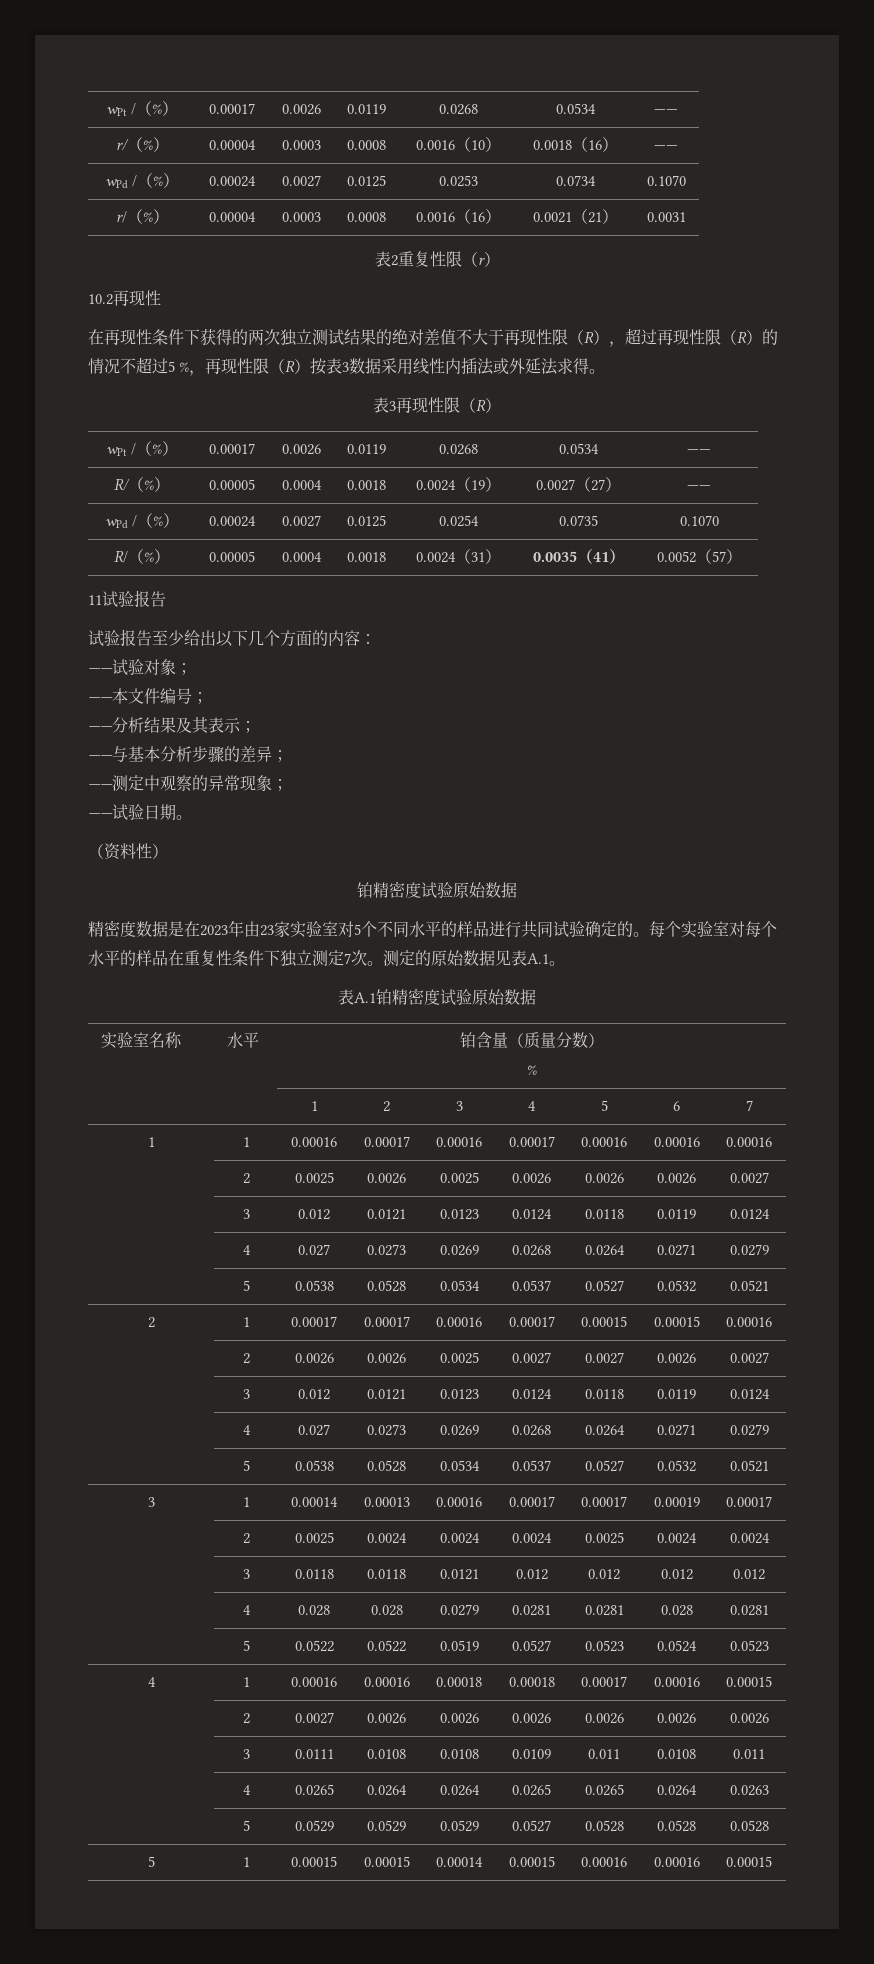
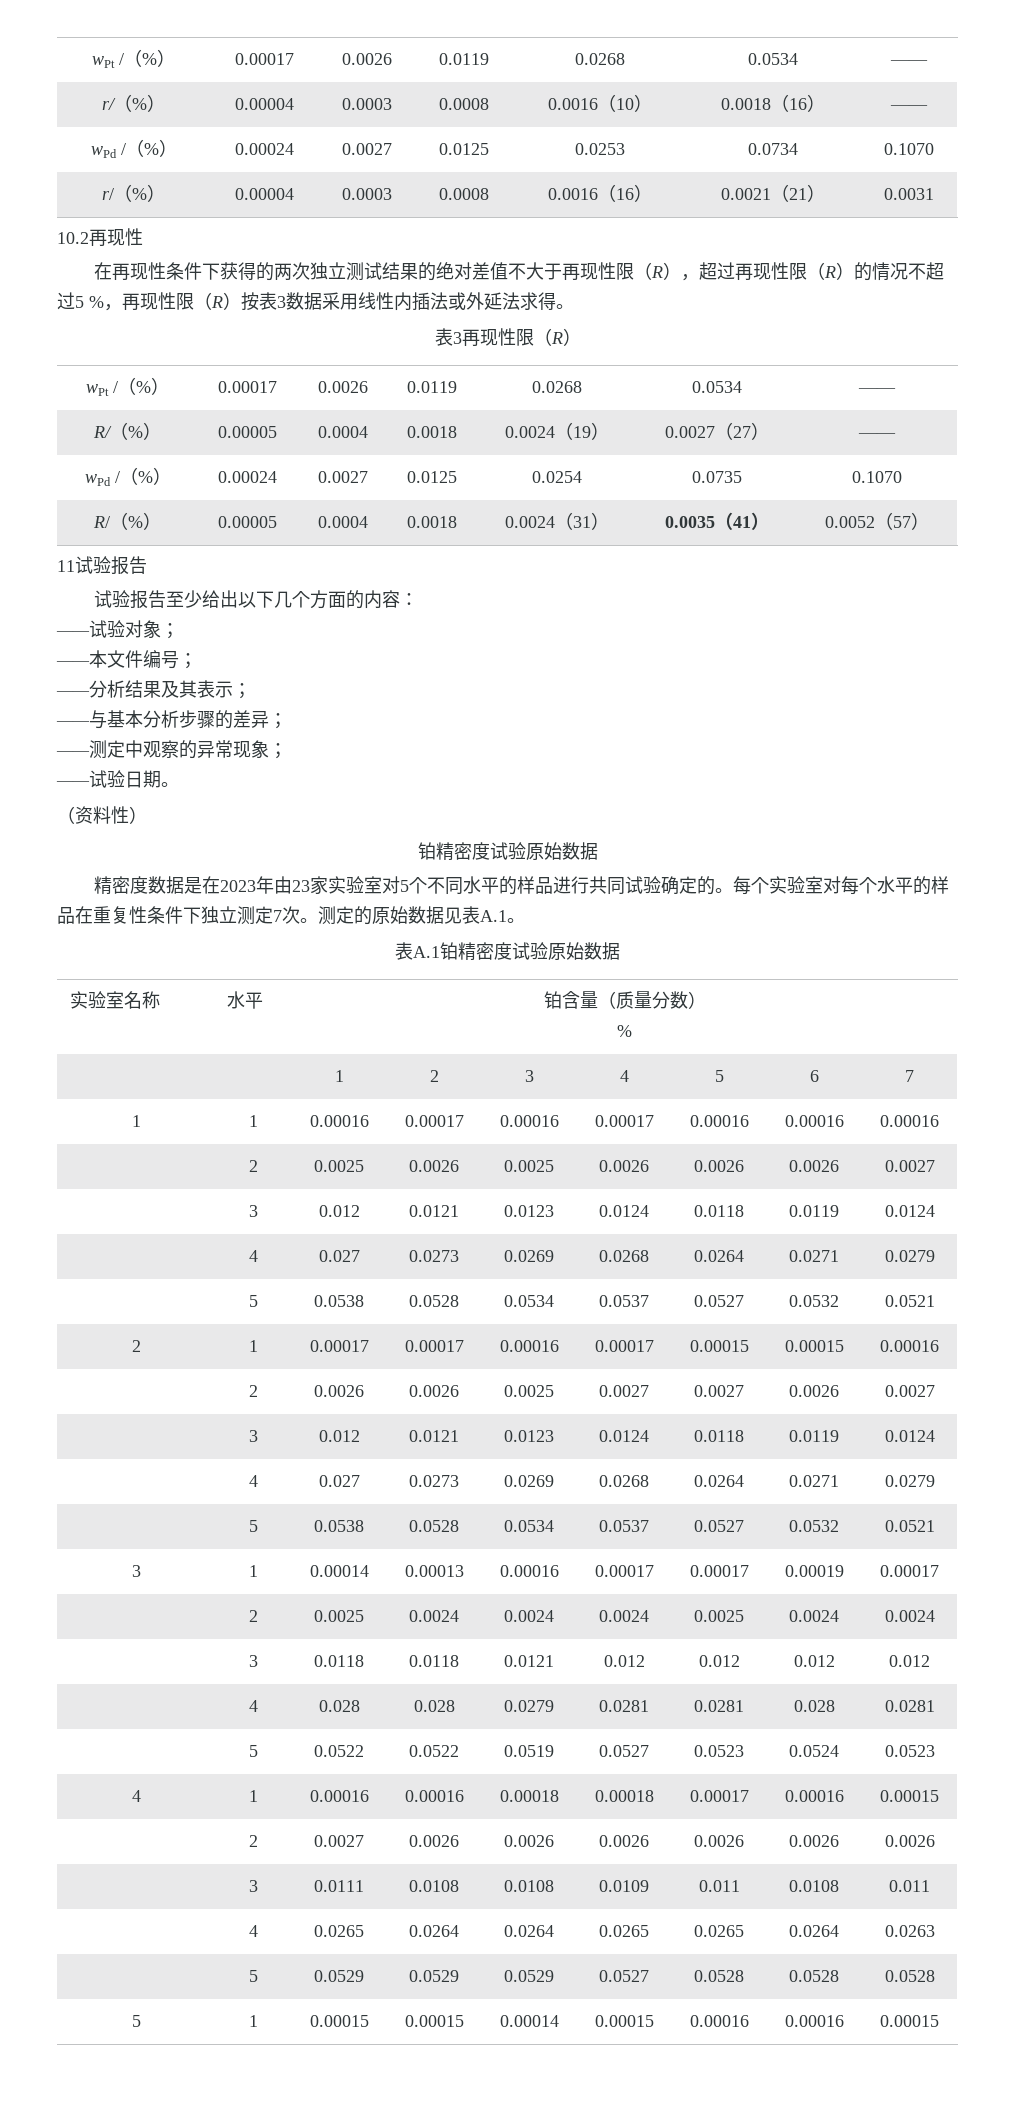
[374,251,500,267] // 表2重复性限（r） -> (934, 194) none

